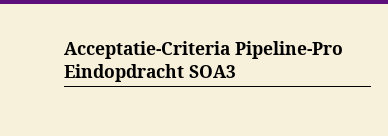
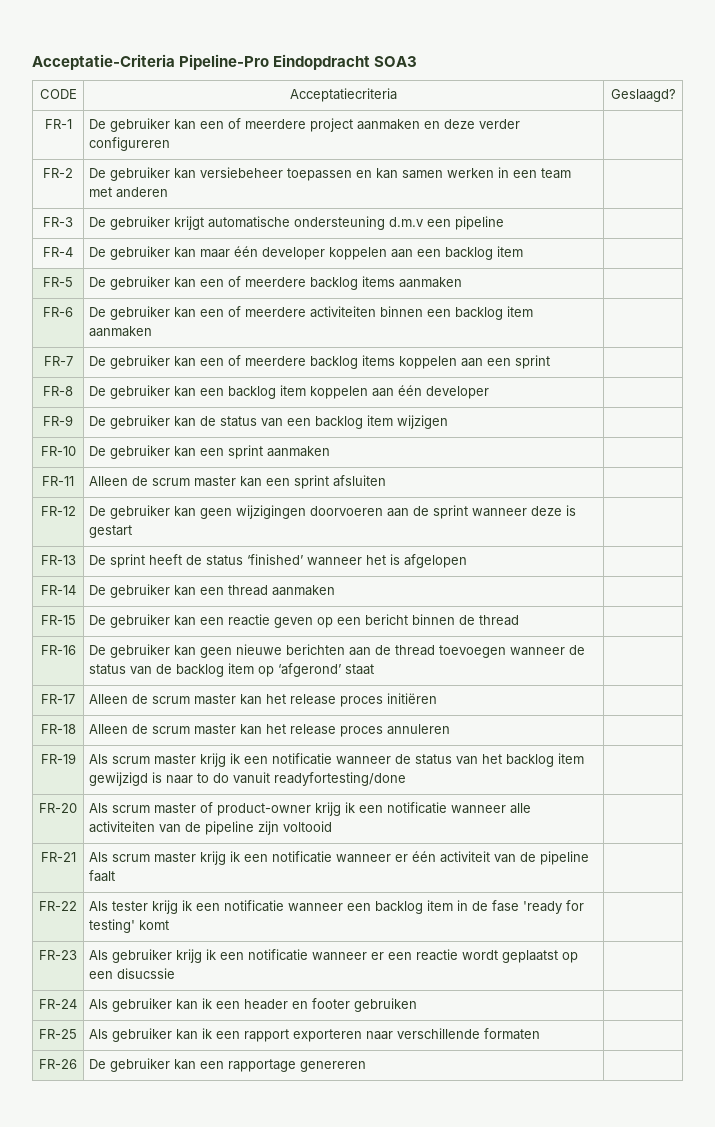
(236, 71) none -> [39,89,77,99] [290,88,397,102] [610,89,676,102] [44,119,72,129] [89,118,521,132] [89,137,171,151] [43,168,73,178] [89,167,572,181] [89,187,169,198] [43,217,73,227] [89,216,505,230] [43,247,73,257] [89,246,524,260] [43,277,73,287] [89,276,463,290] [43,307,73,317] [89,306,534,320] [89,326,153,337] [43,356,73,366] [89,355,551,369] [43,386,73,396] [89,385,490,399] [43,415,73,426] [89,415,449,429] [40,446,76,456] [89,445,331,459] [42,476,74,486] [89,475,387,489] [40,506,76,516] [89,505,577,519] [89,525,133,538] [40,555,76,565] [89,554,468,568] [40,585,76,595] [89,584,336,598] [40,615,76,625] [89,614,520,628] [40,645,76,655] [89,644,586,658] [89,663,375,677] [41,694,75,704] [89,693,438,707] [40,724,76,734] [89,724,451,737] [40,753,76,764] [89,753,585,767] [89,772,407,786] [39,803,77,813] [89,802,532,816] [89,821,333,835] [40,852,76,862] [89,851,590,865] [89,870,116,882] [39,901,77,911] [89,900,585,914] [89,919,170,933] [39,950,77,960] [89,949,579,963] [89,968,176,979] [39,999,77,1009] [89,998,418,1012] [39,1029,77,1039] [89,1028,541,1042] [39,1059,77,1069] [89,1058,367,1072] // CODE | Acceptatiecriteria | Geslaagd? // FR-1 | De gebruiker kan een of meerdere project aanmaken en deze verder configureren | // FR-2 | De gebruiker kan versiebeheer toepassen en kan samen werken in een team met anderen | // FR-3 | De gebruiker krijgt automatische ondersteuning d.m.v een pipeline | // FR-4 | De gebruiker kan maar één developer koppelen aan een backlog item | // FR-5 | De gebruiker kan een of meerdere backlog items aanmaken | // FR-6 | De gebruiker kan een of meerdere activiteiten binnen een backlog item aanmaken | // FR-7 | De gebruiker kan een of meerdere backlog items koppelen aan een sprint | // FR-8 | De gebruiker kan een backlog item koppelen aan één developer | // FR-9 | De gebruiker kan de status van een backlog item wijzigen | // FR-10 | De gebruiker kan een sprint aanmaken | // FR-11 | Alleen de scrum master kan een sprint afsluiten | // FR-12 | De gebruiker kan geen wijzigingen doorvoeren aan de sprint wanneer deze is gestart | // FR-13 | De sprint heeft de status ‘finished’ wanneer het is afgelopen | // FR-14 | De gebruiker kan een thread aanmaken | // FR-15 | De gebruiker kan een reactie geven op een bericht binnen de thread | // FR-16 | De gebruiker kan geen nieuwe berichten aan de thread toevoegen wanneer de status van de backlog item op ‘afgerond’ staat | // FR-17 | Alleen de scrum master kan het release proces initiëren | // FR-18 | Alleen de scrum master kan het release proces annuleren | // FR-19 | Als scrum master krijg ik een notificatie wanneer de status van het backlog item gewijzigd is naar to do vanuit readyfortesting/done | // FR-20 | Als scrum master of product-owner krijg ik een notificatie wanneer alle activiteiten van de pipeline zijn voltooid | // FR-21 | Als scrum master krijg ik een notificatie wanneer er één activiteit van de pipeline faalt | // FR-22 | Als tester krijg ik een notificatie wanneer een backlog item in de fase 'ready for testing' komt | // FR-23 | Als gebruiker krijg ik een notificatie wanneer er een reactie wordt geplaatst op een disucssie | // FR-24 | Als gebruiker kan ik een header en footer gebruiken | // FR-25 | Als gebruiker kan ik een rapport exporteren naar verschillende formaten | // FR-26 | De gebruiker kan een rapportage genereren |

